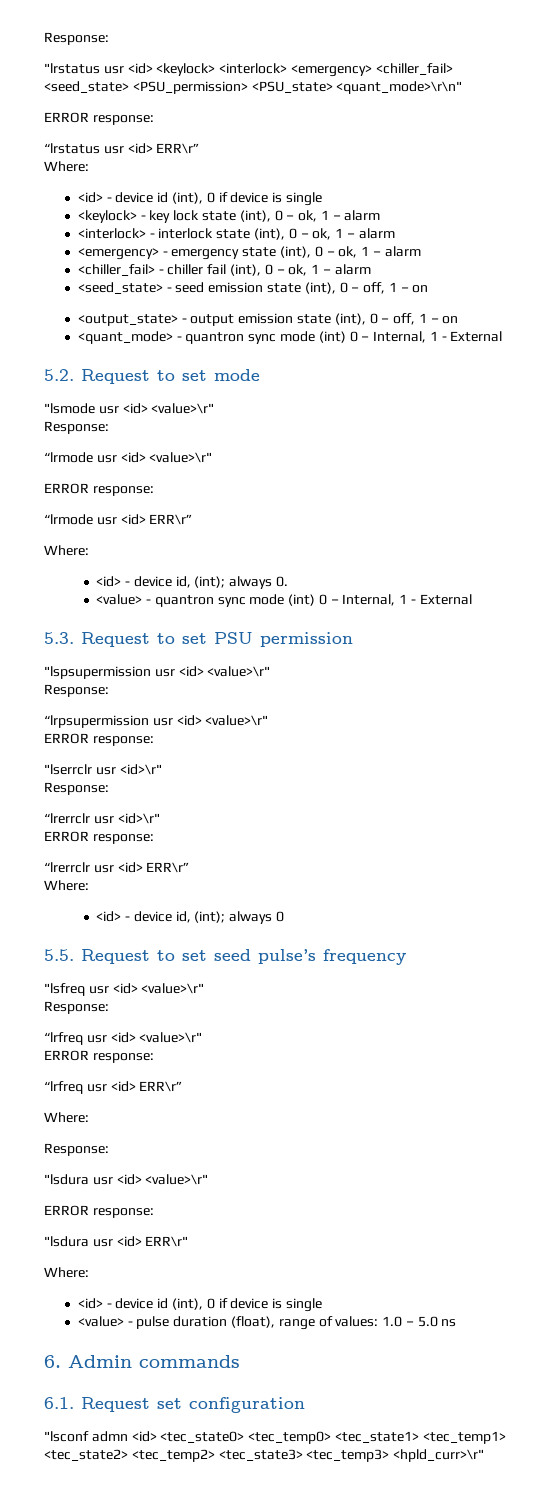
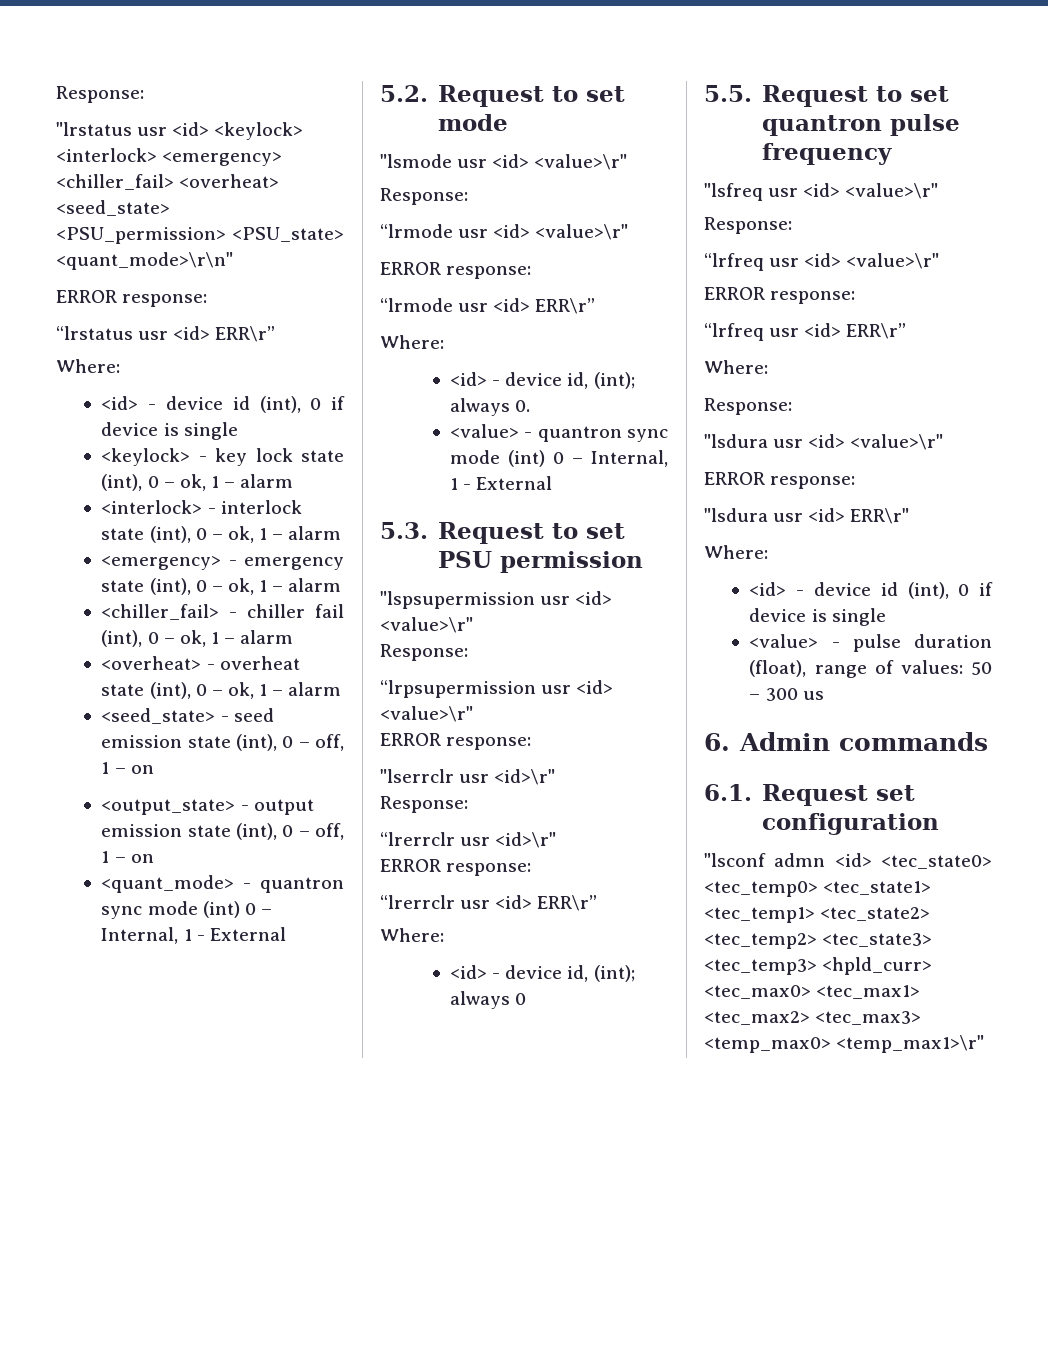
(453, 69) none -> [179,174,280,188] <overheat>
(371, 269) none -> [101,656,300,670] [101,682,342,699] // <overheat> - overheat state (int), 0 – ok, 1 – alarm
[214,949,316,964] seed pulse’s -> [761,114,960,136] quantron pulse
[382,1316,457,1327] 1.0 – 5.0 ns -> [971,662,992,675] [749,688,824,701] 50 – 300 us
[393,1449,485,1462] <hpld_curr>\r" -> [822,957,933,975] [704,985,921,999] [704,1011,922,1025] [704,1035,985,1053] <hpld_curr> <tec_max0> <tec_max1> <tec_max2> <tec_max3> <temp_max0> <temp_max1>\r"

